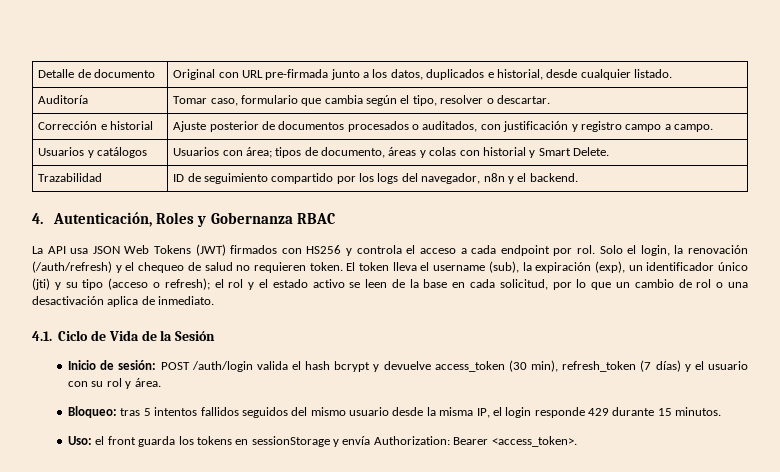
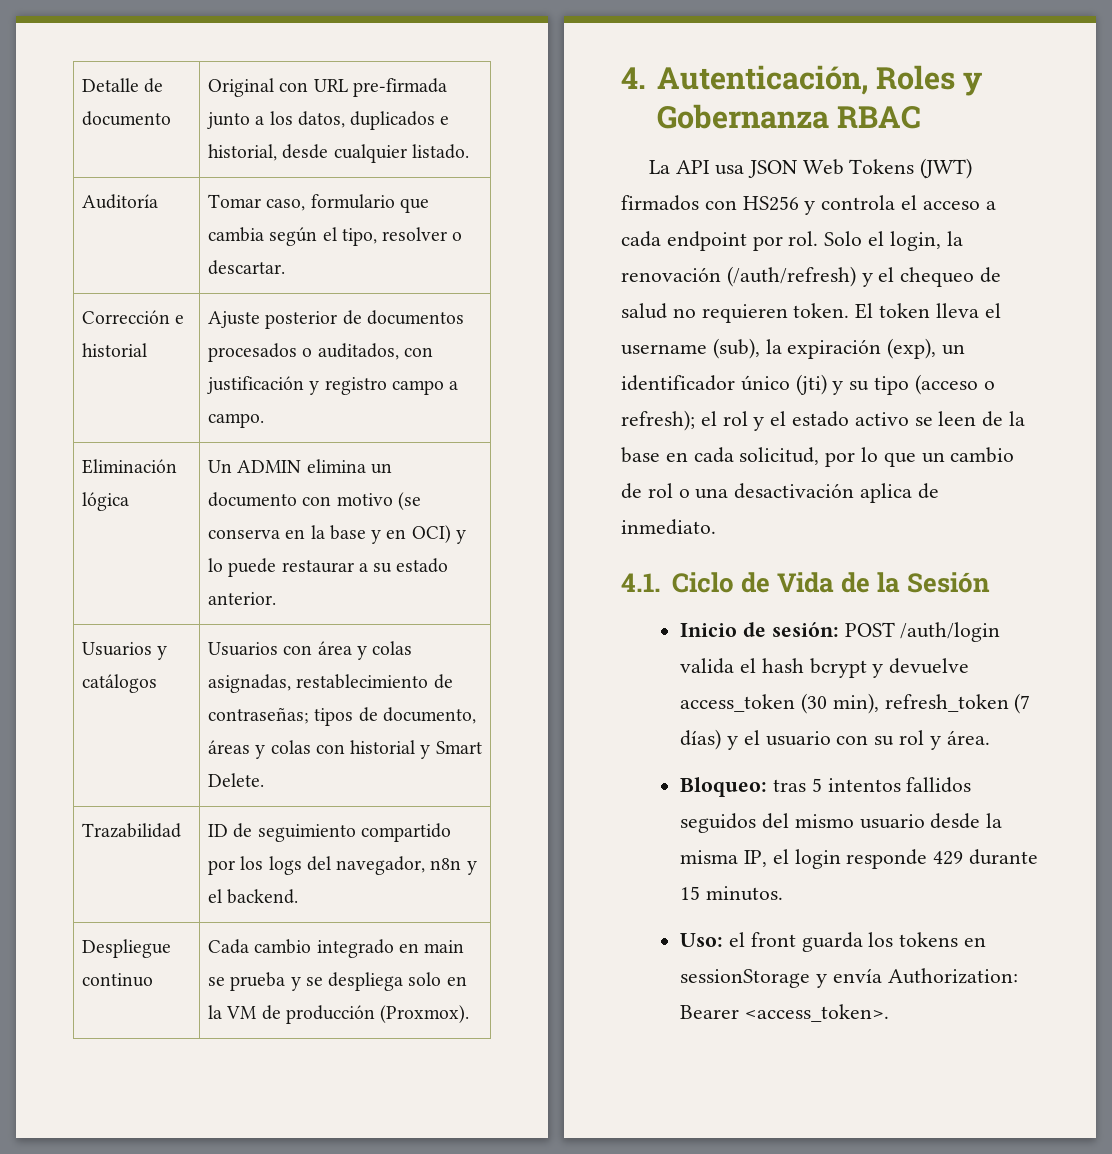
(714, 128) none -> [82,459,178,474] [82,492,130,511] [208,459,392,474] [208,492,421,510] [208,525,466,544] [208,558,449,577] [208,592,277,605] // Eliminación lógica | Un ADMIN elimina un documento con motivo (se conserva en la base y en OCI) y lo puede restaurar a su estado anterior.
[245,147,272,158] área; -> [317,641,413,660] [208,674,453,693] [208,707,310,724] área y colas asignadas, restablecimiento de contraseñas;
(578, 177) none -> [82,939,172,958] [82,973,154,987] [208,939,465,958] [208,972,467,991] [208,1005,470,1024] // Despliegue continuo | Cada cambio integrado en main se prueba y se despliega solo en la VM de producción (Proxmox).

